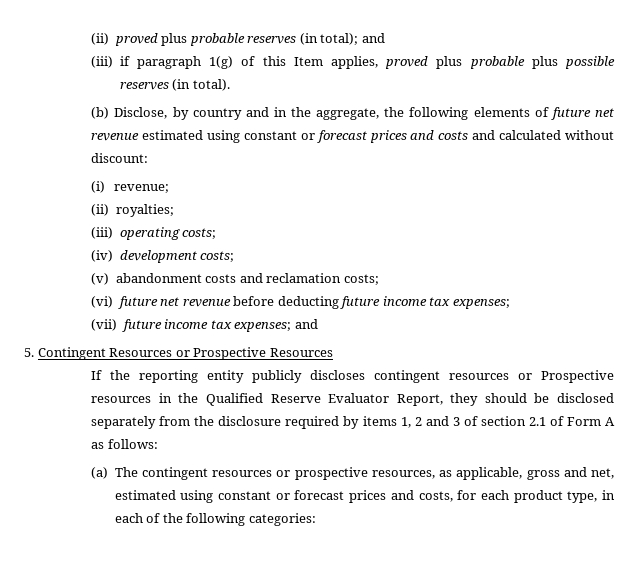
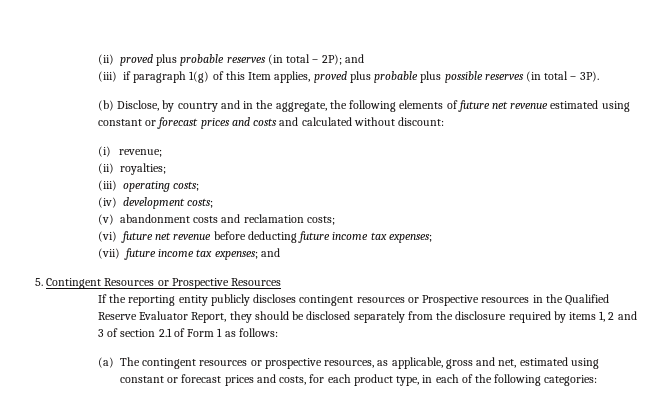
[320,33,359,45] total); -> [286,54,342,65] total – 2P);
[192,79,230,91] total). -> [544,71,599,82] total – 3P).
[604,417,615,426] A -> [217,328,223,337] 1

